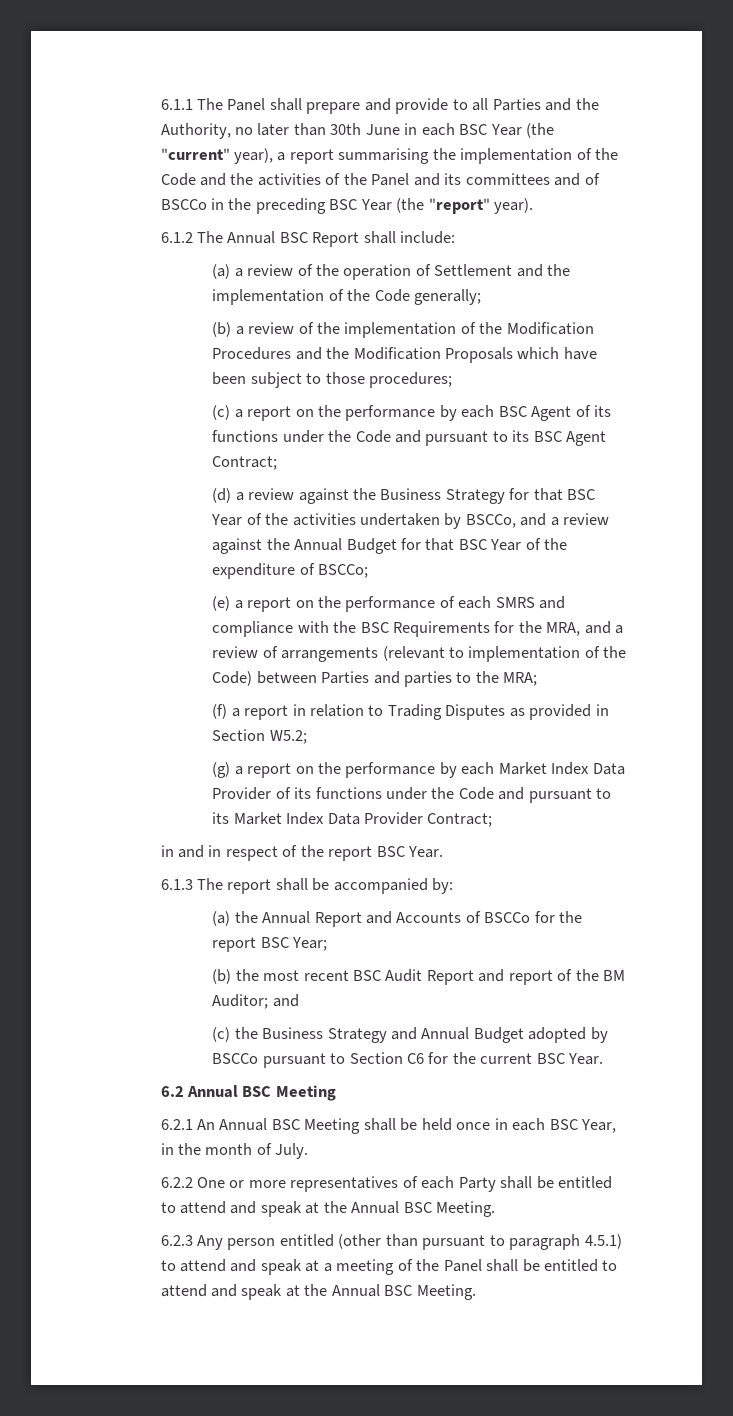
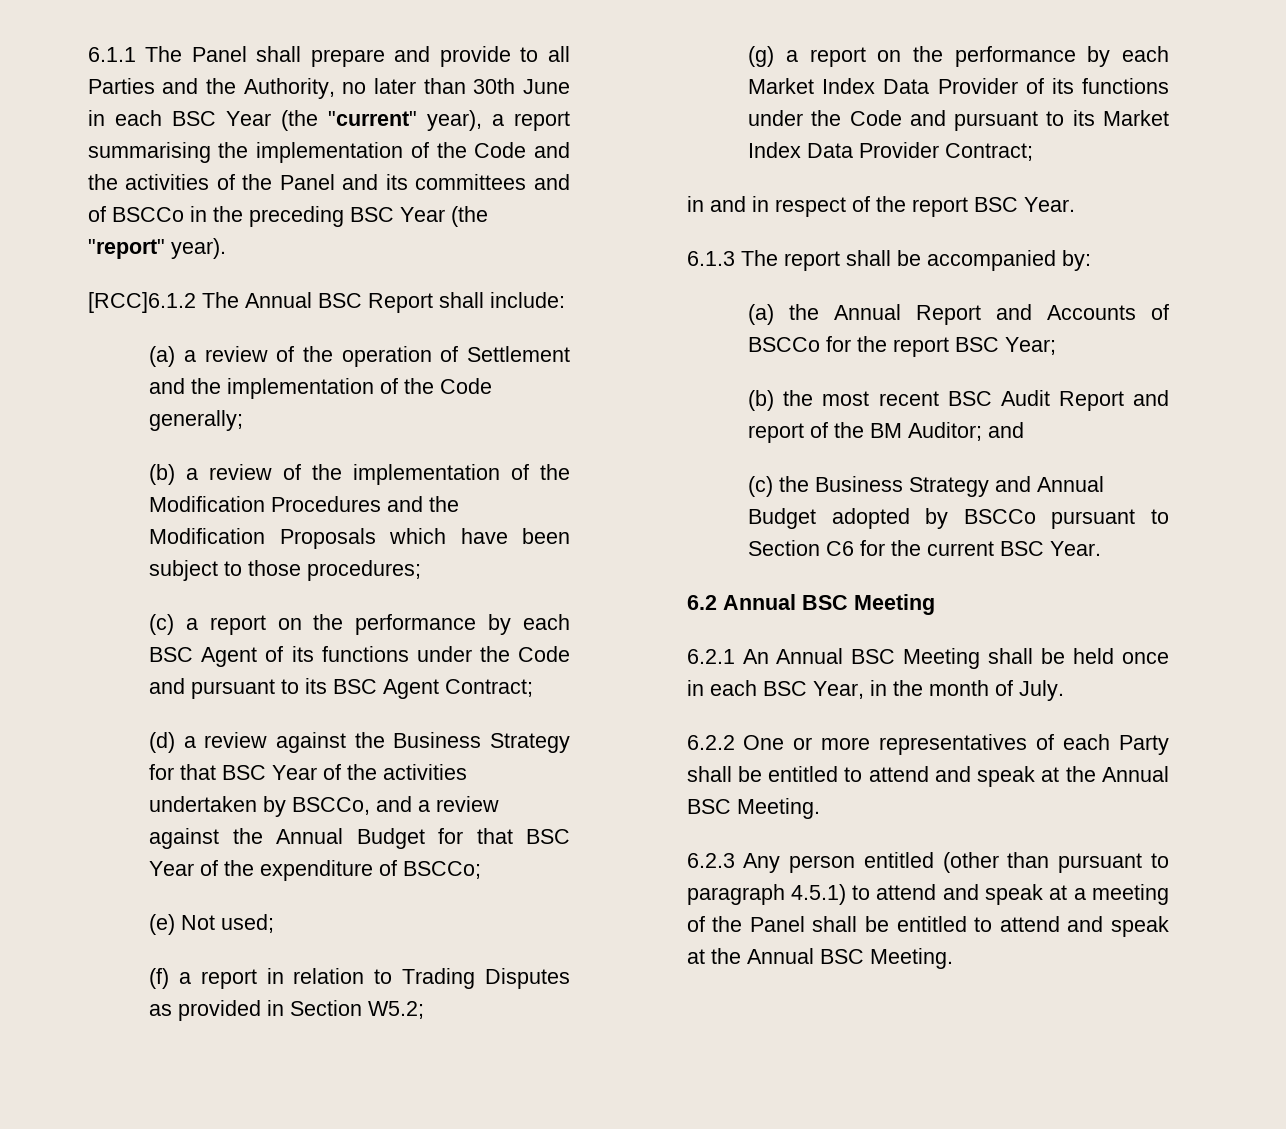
[160,232,193,243] 6.1.2 -> [87,292,196,313] [RCC]6.1.2
[234,596,566,612] [212,621,624,637] [212,646,627,662] [212,671,538,687] a report on the performance of each SMRS and compliance with the BSC Requirements for the MRA, and a review of arrangements (relevant to implementation of the Code) between Parties and parties to the MRA; -> [181,914,275,933] Not used;

